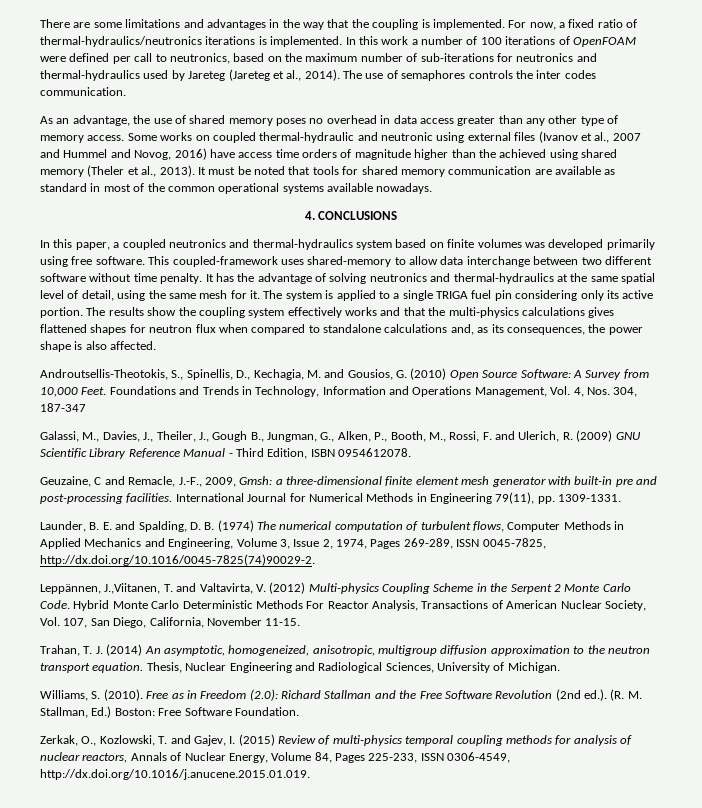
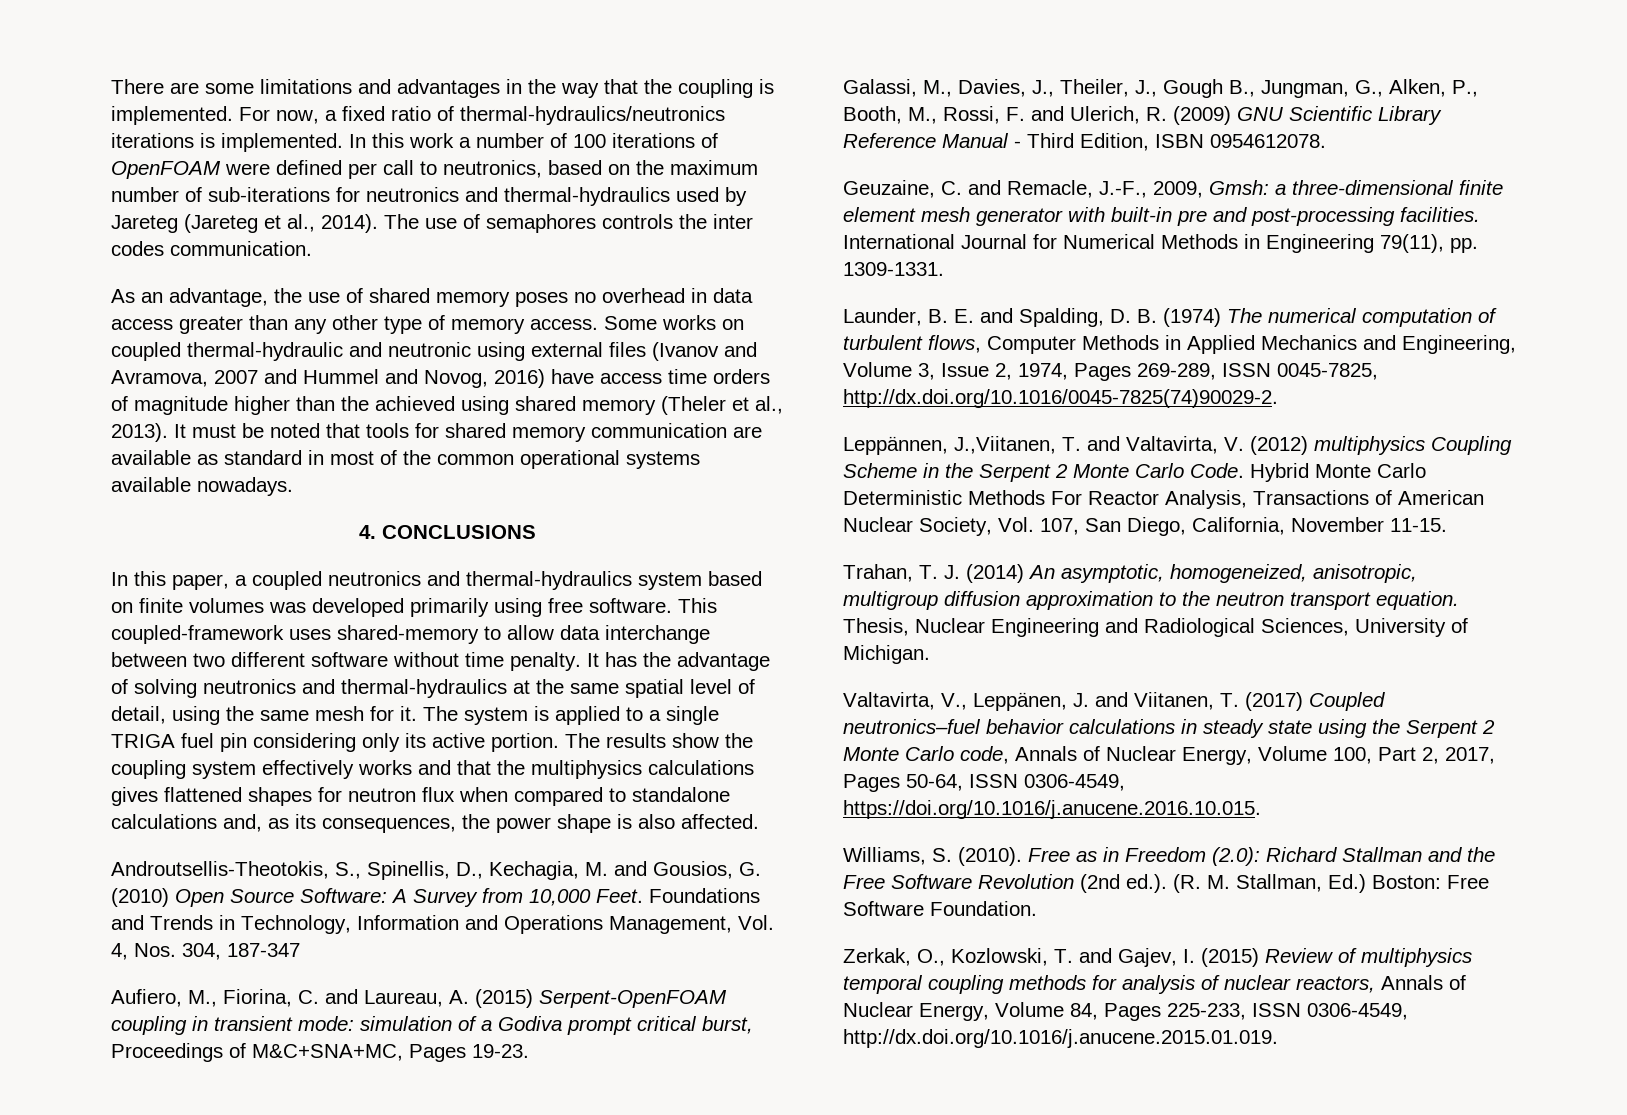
[580,132,610,143] et al., -> [724,342,757,357] [111,370,208,387] and Avramova,
[448,307,519,318] multi-physics -> [531,760,642,779] multiphysics
(86, 407) none -> [111,989,727,1008] [111,1016,753,1035] [111,1043,529,1062] // Aufiero, M., Fiorina, C. and Laureau, A. (2015) Serpent-OpenFOAM coupling in transient mode: simulation of a Godiva prompt critical burst, Proceedings of M&C+SNA+MC, Pages 19-23.
[94,477,102,485] C -> [941,181,962,195] C.
[308,583,379,594] Multi-physics -> [1314,436,1425,455] multiphysics
(560, 667) none -> [843,692,1385,711] [843,719,1495,738] [843,746,1495,765] [843,774,1125,792] [843,800,1261,819] // Valtavirta, V., Leppänen, J. and Viitanen, T. (2017) Coupled neutronics–fuel behavior calculations in steady state using the Serpent 2 Monte Carlo code, Annals of Nuclear Energy, Volume 100, Part 2, 2017, Pages 50-64, ISSN 0306-4549, https://doi.org/10.1016/j.anucene.2016.10.015.
[332,735,402,746] multi-physics -> [1361,948,1472,967] multiphysics

